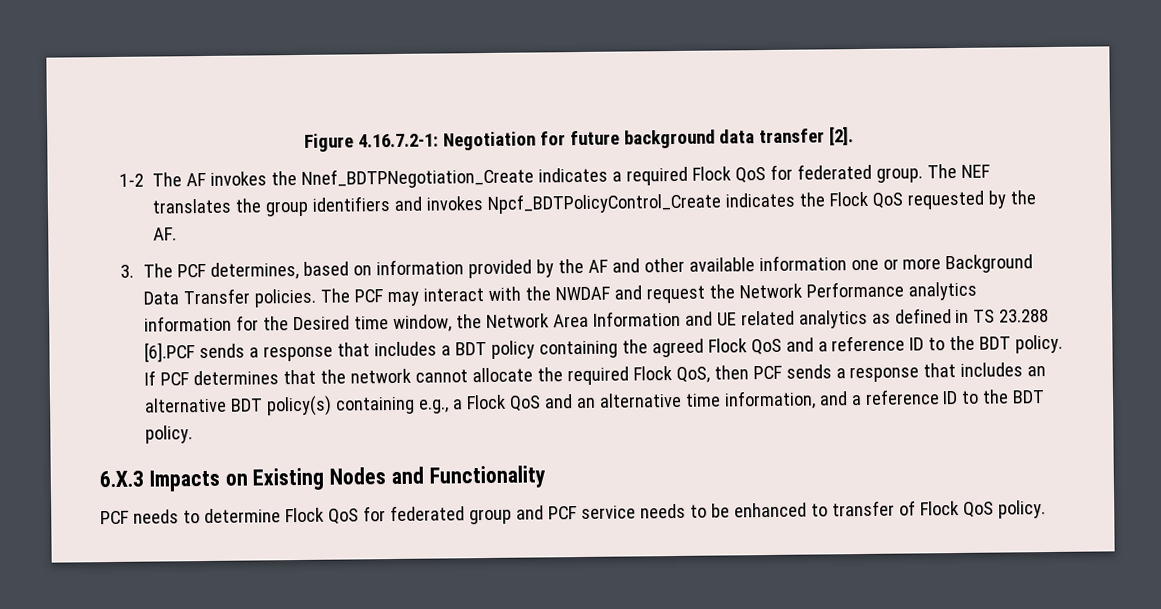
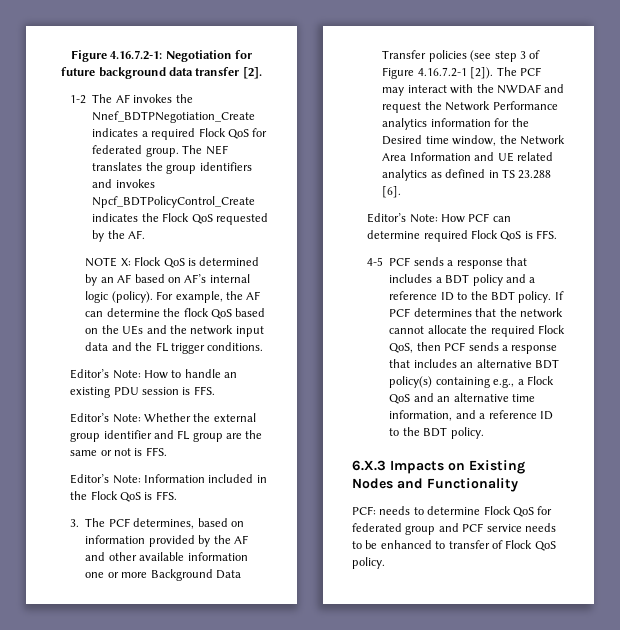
(178, 234) none -> [85,257,260,268] [85,274,250,286] [85,291,261,303] [85,308,266,319] [85,325,264,337] [85,342,264,354] [70,369,238,379] [70,386,215,398] [70,413,256,423] [70,430,263,442] [70,447,167,456] [70,474,267,484] [70,491,177,502] // NOTE X: Flock QoS is determined by an AF based on AF’s internal logic (policy). For example, the AF can determine the flock QoS based on the UEs and the network input data and the FL trigger conditions. // Editor’s Note: How to handle an existing PDU session is FFS. // Editor’s Note: Whether the external group identifier and FL group are the same or not is FFS. // Editor’s Note: Information included in the Flock QoS is FFS.
[253,288,317,308] policies. -> [428,50,541,62] [382,67,494,79] policies (see step 3 of Figure 4.16.7.2-1 [2]).
[143,342,195,363] [6].PCF -> [382,186,402,198] [367,213,511,223] [367,230,558,242] [367,257,411,266] [6]. // Editor’s Note: How PCF can determine required Flock QoS is FFS. // 4-5 PCF
[538,338,782,359] containing the agreed Flock QoS -> (503, 280) none
[100,510,129,525] PCF -> [352,506,376,515] PCF:

